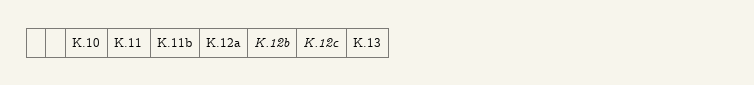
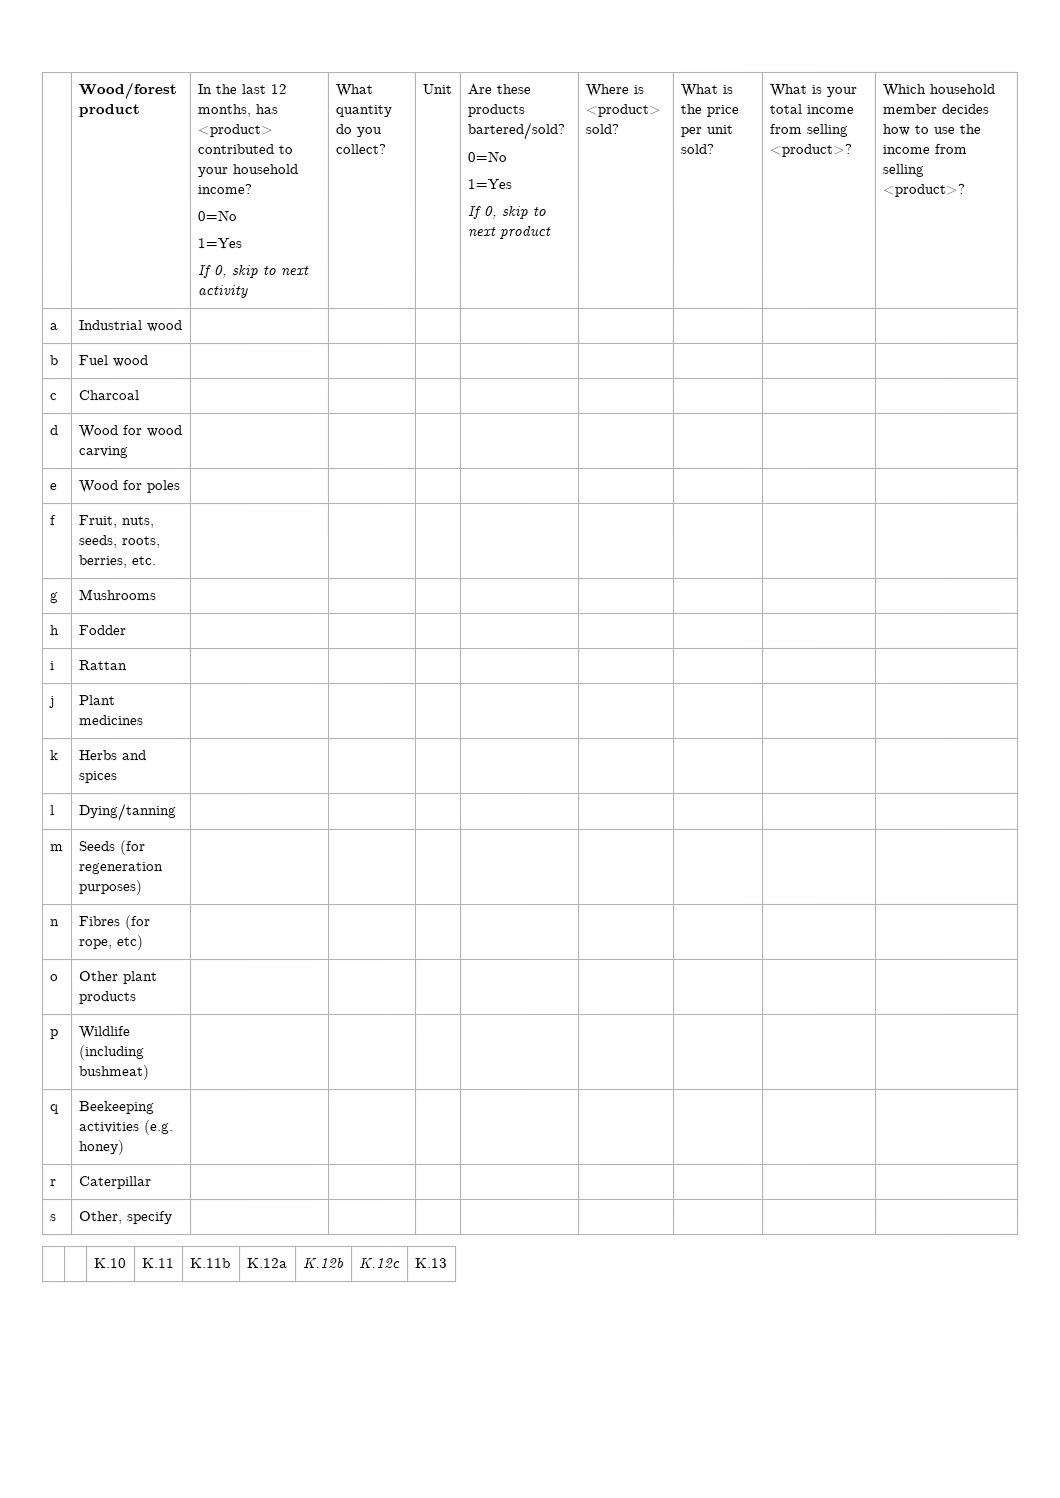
(71, 42) none -> [77,82,177,100] [77,104,140,118] [196,84,287,95] [196,104,278,118] [196,124,273,138] [196,144,293,155] [196,164,298,178] [196,184,252,195] [196,210,237,222] [196,238,242,249] [196,264,309,279] [196,285,248,299] [334,84,373,98] [334,105,392,118] [334,124,382,138] [334,144,386,155] [421,84,452,95] [466,83,531,96] [466,104,525,118] [466,121,565,141] [466,151,507,163] [466,179,512,190] [466,205,546,220] [466,224,551,240] [584,83,644,97] [584,103,661,117] [584,123,619,134] [679,83,733,97] [679,103,739,117] [679,124,733,137] [679,143,714,154] [768,83,857,97] [768,103,854,114] [768,123,848,137] [768,143,852,157] [881,83,995,97] [881,103,989,114] [881,123,981,136] [881,143,967,154] [881,163,924,177] [881,183,965,197] [48,323,58,331] [77,320,182,333] [48,355,58,366] [77,355,148,368] [48,393,57,401] [77,390,139,401] [48,425,58,436] [77,425,182,439] [77,446,128,459] [48,483,57,491] [77,480,180,494] [48,515,56,526] [77,515,154,529] [77,535,160,549] [77,555,156,569] [48,592,58,604] [77,589,156,601] [48,625,59,636] [77,625,126,636] [48,661,54,671] [77,660,127,671] [47,696,55,709] [77,695,115,706] [77,715,143,726] [49,750,59,761] [78,750,147,761] [78,771,118,784] [49,805,55,816] [78,803,177,822] [49,844,64,852] [78,840,146,856] [78,862,164,875] [78,880,143,896] [49,919,60,927] [78,915,151,931] [78,935,144,951] [49,974,59,982] [78,971,158,985] [78,991,137,1005] [49,1029,59,1040] [78,1026,131,1040] [78,1045,145,1061] [78,1065,150,1081] [49,1104,59,1115] [78,1101,155,1115] [78,1120,174,1136] [78,1140,125,1156] [49,1179,57,1187] [78,1176,152,1190] [49,1214,57,1222] [78,1211,173,1225] | Wood/forest product | In the last 12 months, has <product> contributed to your household income? // 0=No // 1=Yes // If 0, skip to next activity | What quantity do you collect? | Unit | Are these products bartered/sold? // 0=No // 1=Yes // If 0, skip to next product | Where is <product> sold? | What is the price per unit sold? | What is your total income from selling <product>? | Which household member decides how to use the income from selling <product>? // a | Industrial wood | | | | | | | | // b | Fuel wood | | | | | | | | // c | Charcoal | | | | | | | | // d | Wood for wood carving | | | | | | | | // e | Wood for poles | | | | | | | | // f | Fruit, nuts, seeds, roots, berries, etc. | | | | | | | | // g | Mushrooms | | | | | | | | // h | Fodder | | | | | | | | // i | Rattan | | | | | | | | // j | Plant medicines | | | | | | | | // k | Herbs and spices | | | | | | | | // l | Dying/tanning | | | | | | | | // m | Seeds (for regeneration purposes) | | | | | | | | // n | Fibres (for rope, etc) | | | | | | | | // o | Other plant products | | | | | | | | // p | Wildlife (including bushmeat) | | | | | | | | // q | Beekeeping activities (e.g. honey) | | | | | | | | // r | Caterpillar | | | | | | | | // s | Other, specify | | | | | | | | //

